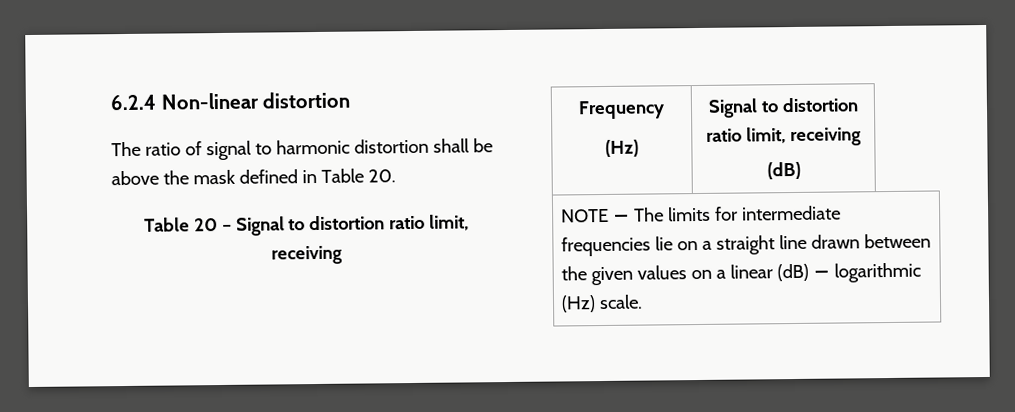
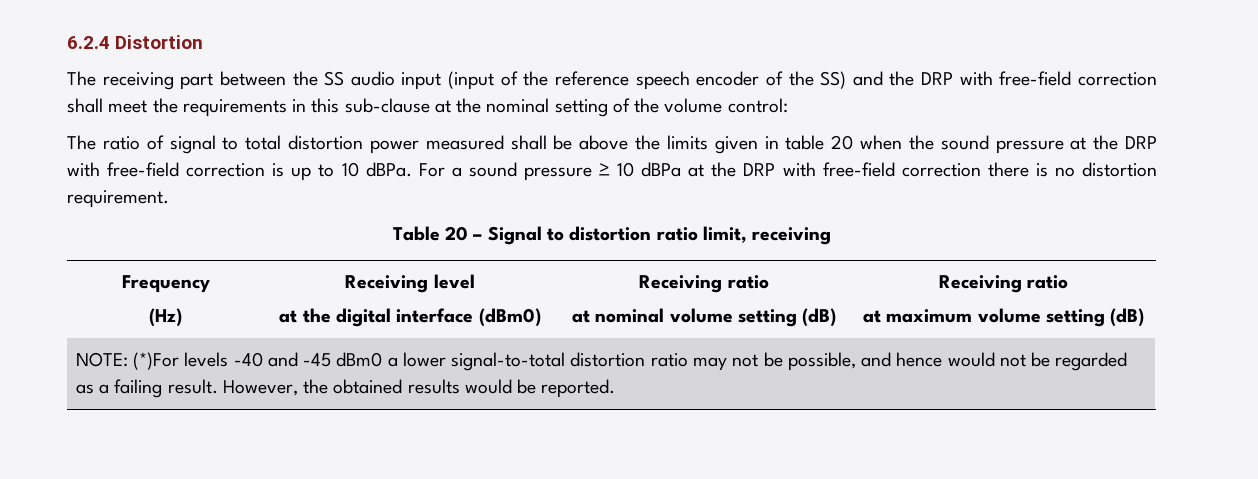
[160,91,351,110] Non-linear distortion -> [115,35,204,49] [67,71,1157,90] [67,98,788,117] Distortion // The receiving part between the SS audio input (input of the reference speech encoder of the SS) and the DRP with free-field correction shall meet the requirements in this sub-clause at the nominal setting of the volume control:
[275,138,493,155] [111,168,396,186] harmonic distortion shall be above the mask defined in Table 20. -> [245,135,1158,154] [67,162,1158,181] [67,190,169,208] total distortion power measured shall be above the limits given in table 20 when the sound pressure at the DRP with free-field correction is up to 10 dBPa. For a sound pressure ≥ 10 dBPa at the DRP with free-field correction there is no distortion requirement.
[707,97,859,118] [706,127,862,147] [766,161,801,180] [560,205,841,223] [560,233,931,257] [560,262,921,286] [560,294,643,313] Signal to distortion ratio limit, receiving // (dB) // NOTE − The limits for intermediate frequencies lie on a straight line drawn between the given values on a linear (dB) − logarithmic (Hz) scale. -> [345,274,475,293] [279,308,541,327] [639,275,769,293] [571,308,837,327] [938,275,1069,293] [862,308,1145,327] [75,352,1128,371] [75,379,616,398] Receiving level // at the digital interface (dBm0) | Receiving ratio // at nominal volume setting (dB) | Receiving ratio // at maximum volume setting (dB) // NOTE: (*)For levels -40 and -45 dBm0 a lower signal-to-total distortion ratio may not be possible, and hence would not be regarded as a failing result. However, the obtained results would be reported.

